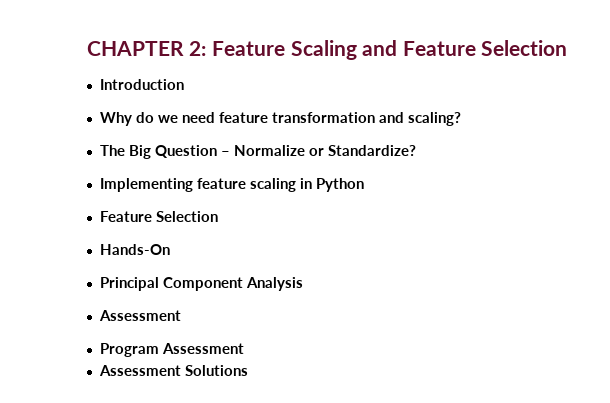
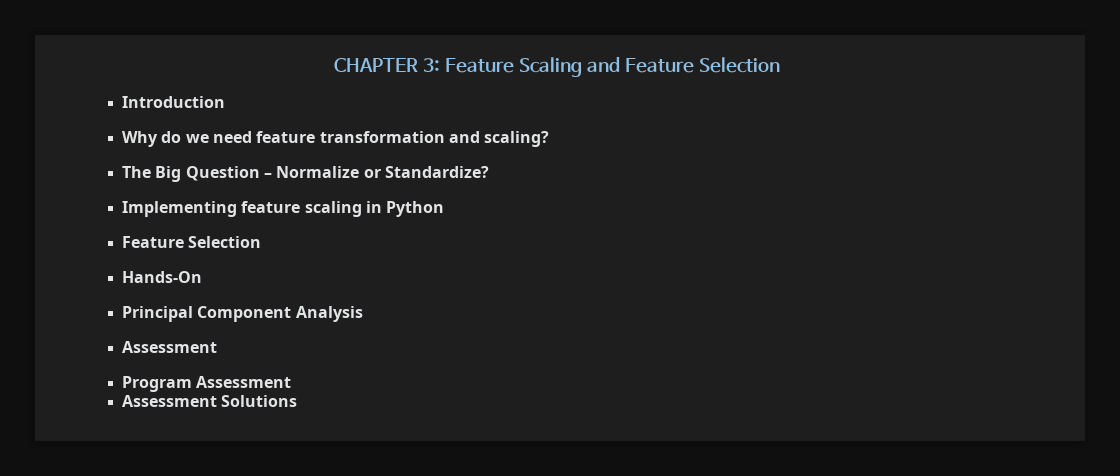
[189,41,207,56] 2: -> [423,58,441,72] 3:

